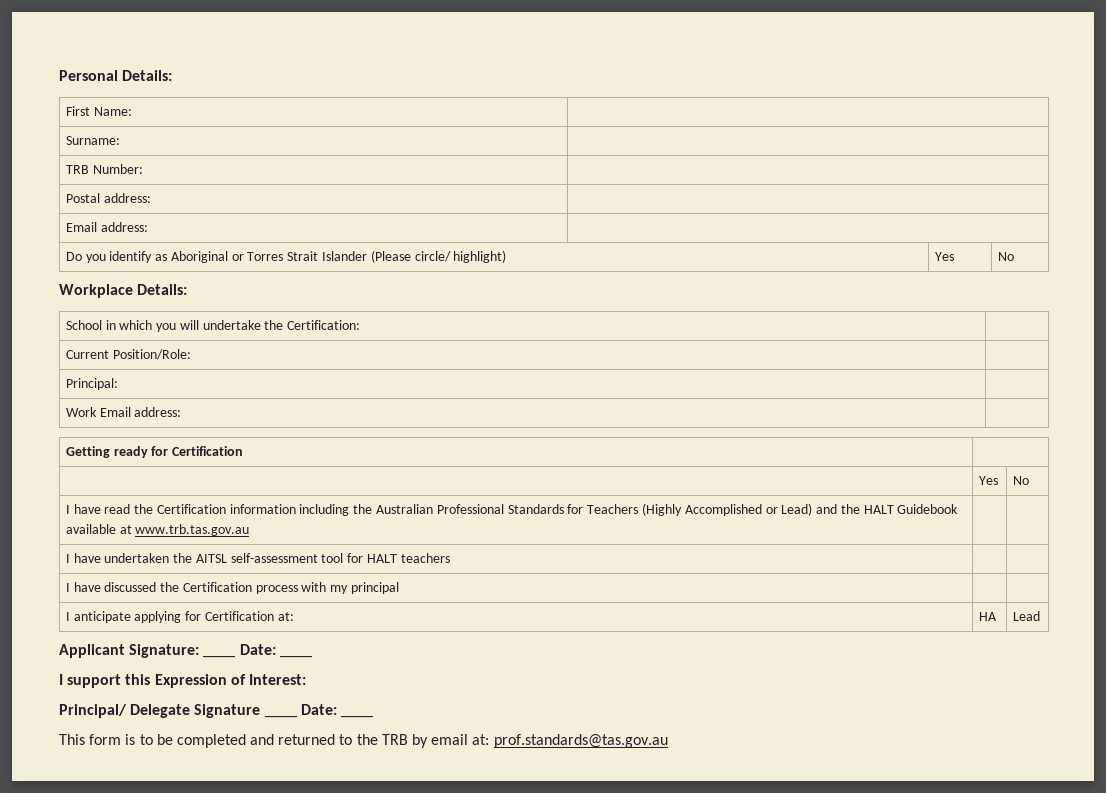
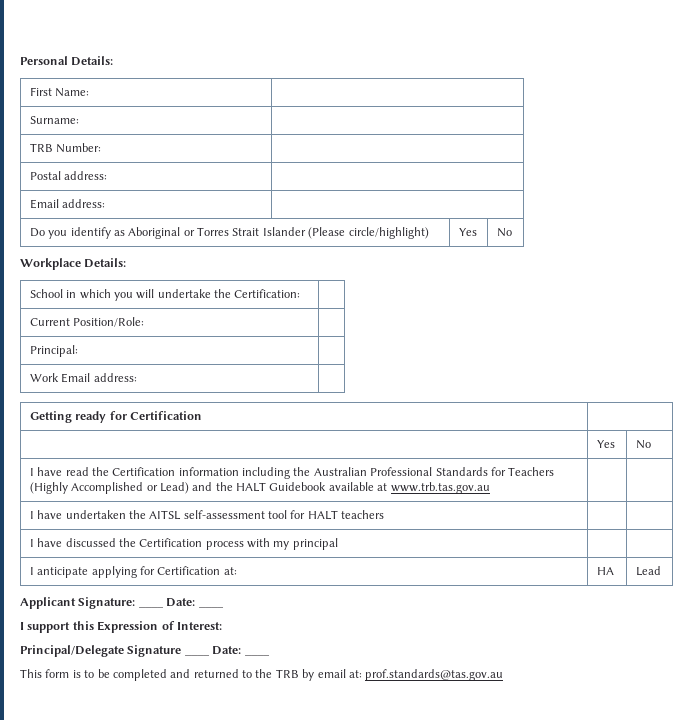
[414,250,507,263] circle/ highlight) -> [348,227,429,239] circle/highlight)
[59,704,191,718] Principal/ Delegate -> [20,645,124,657] Principal/Delegate

